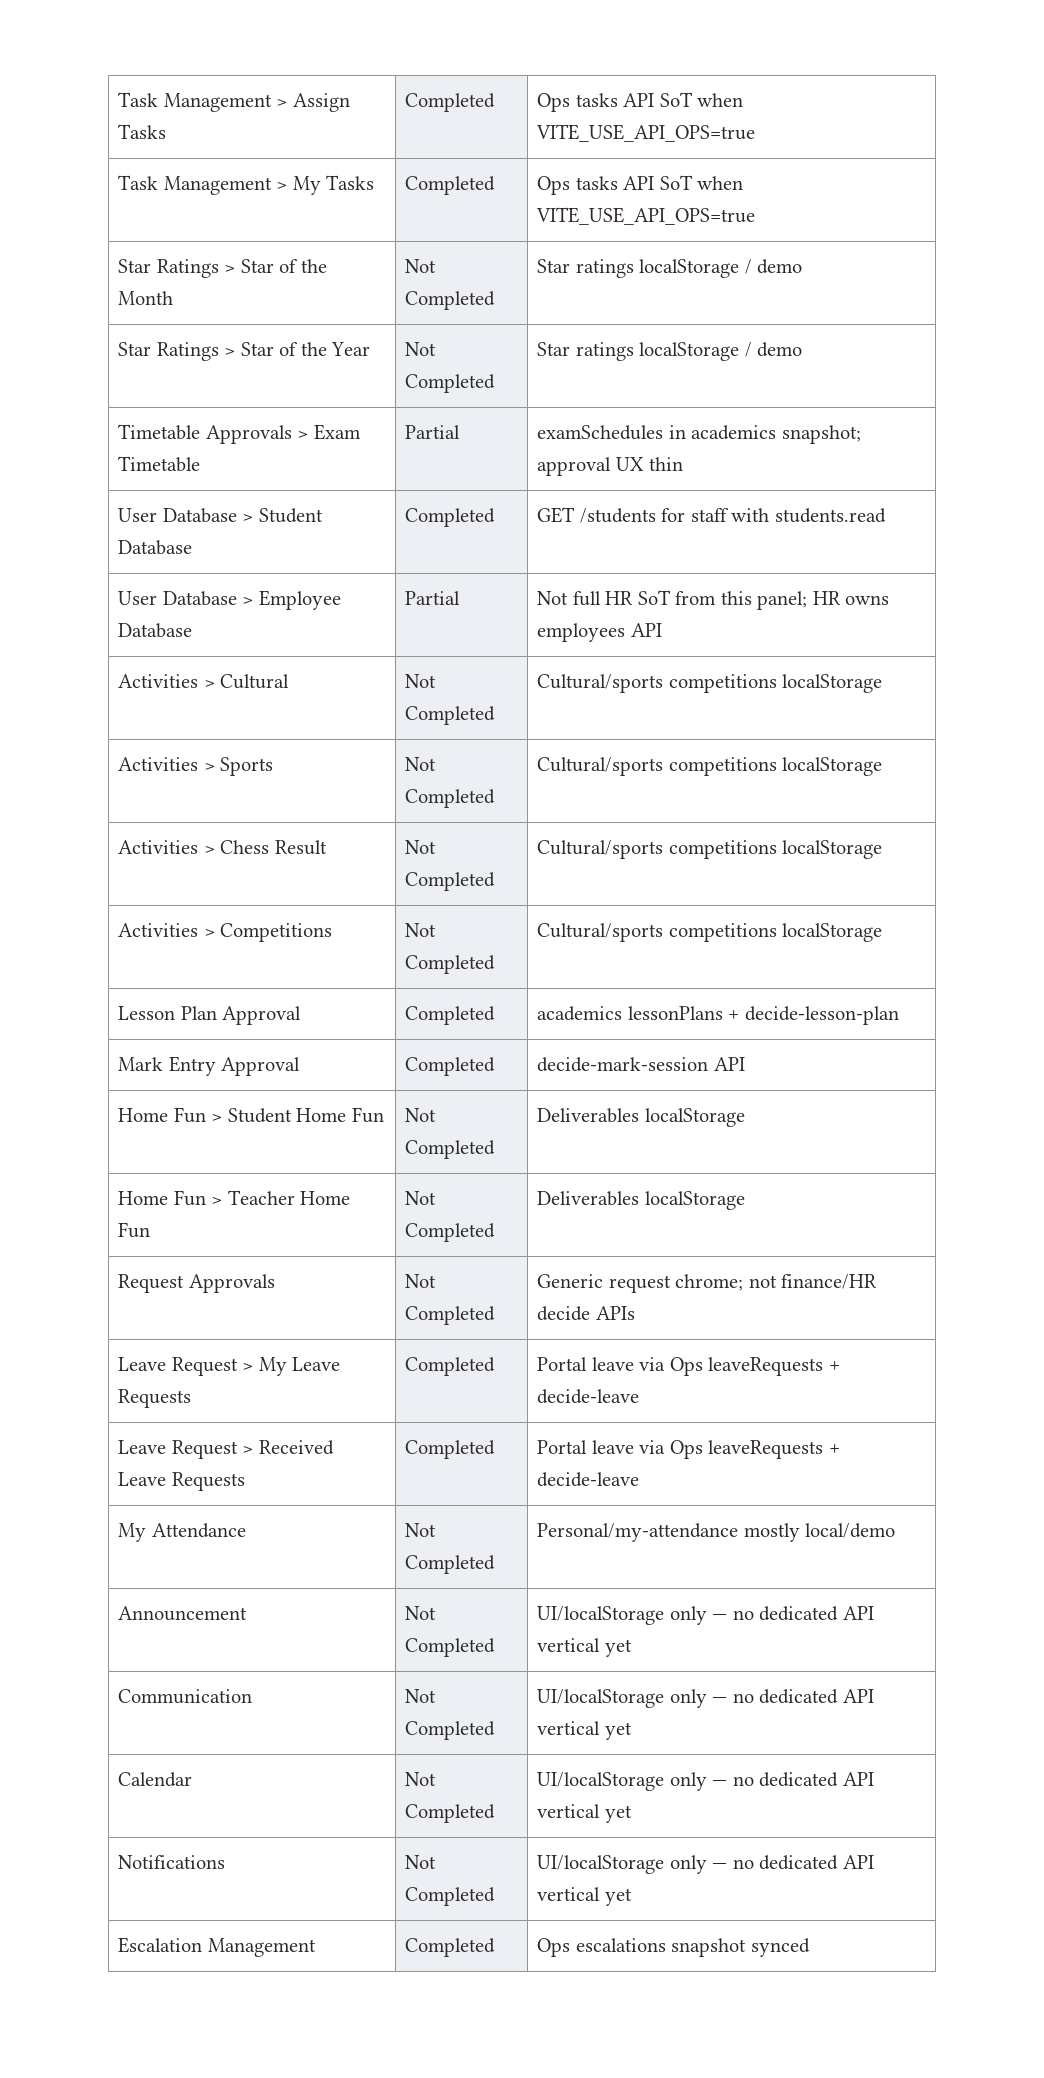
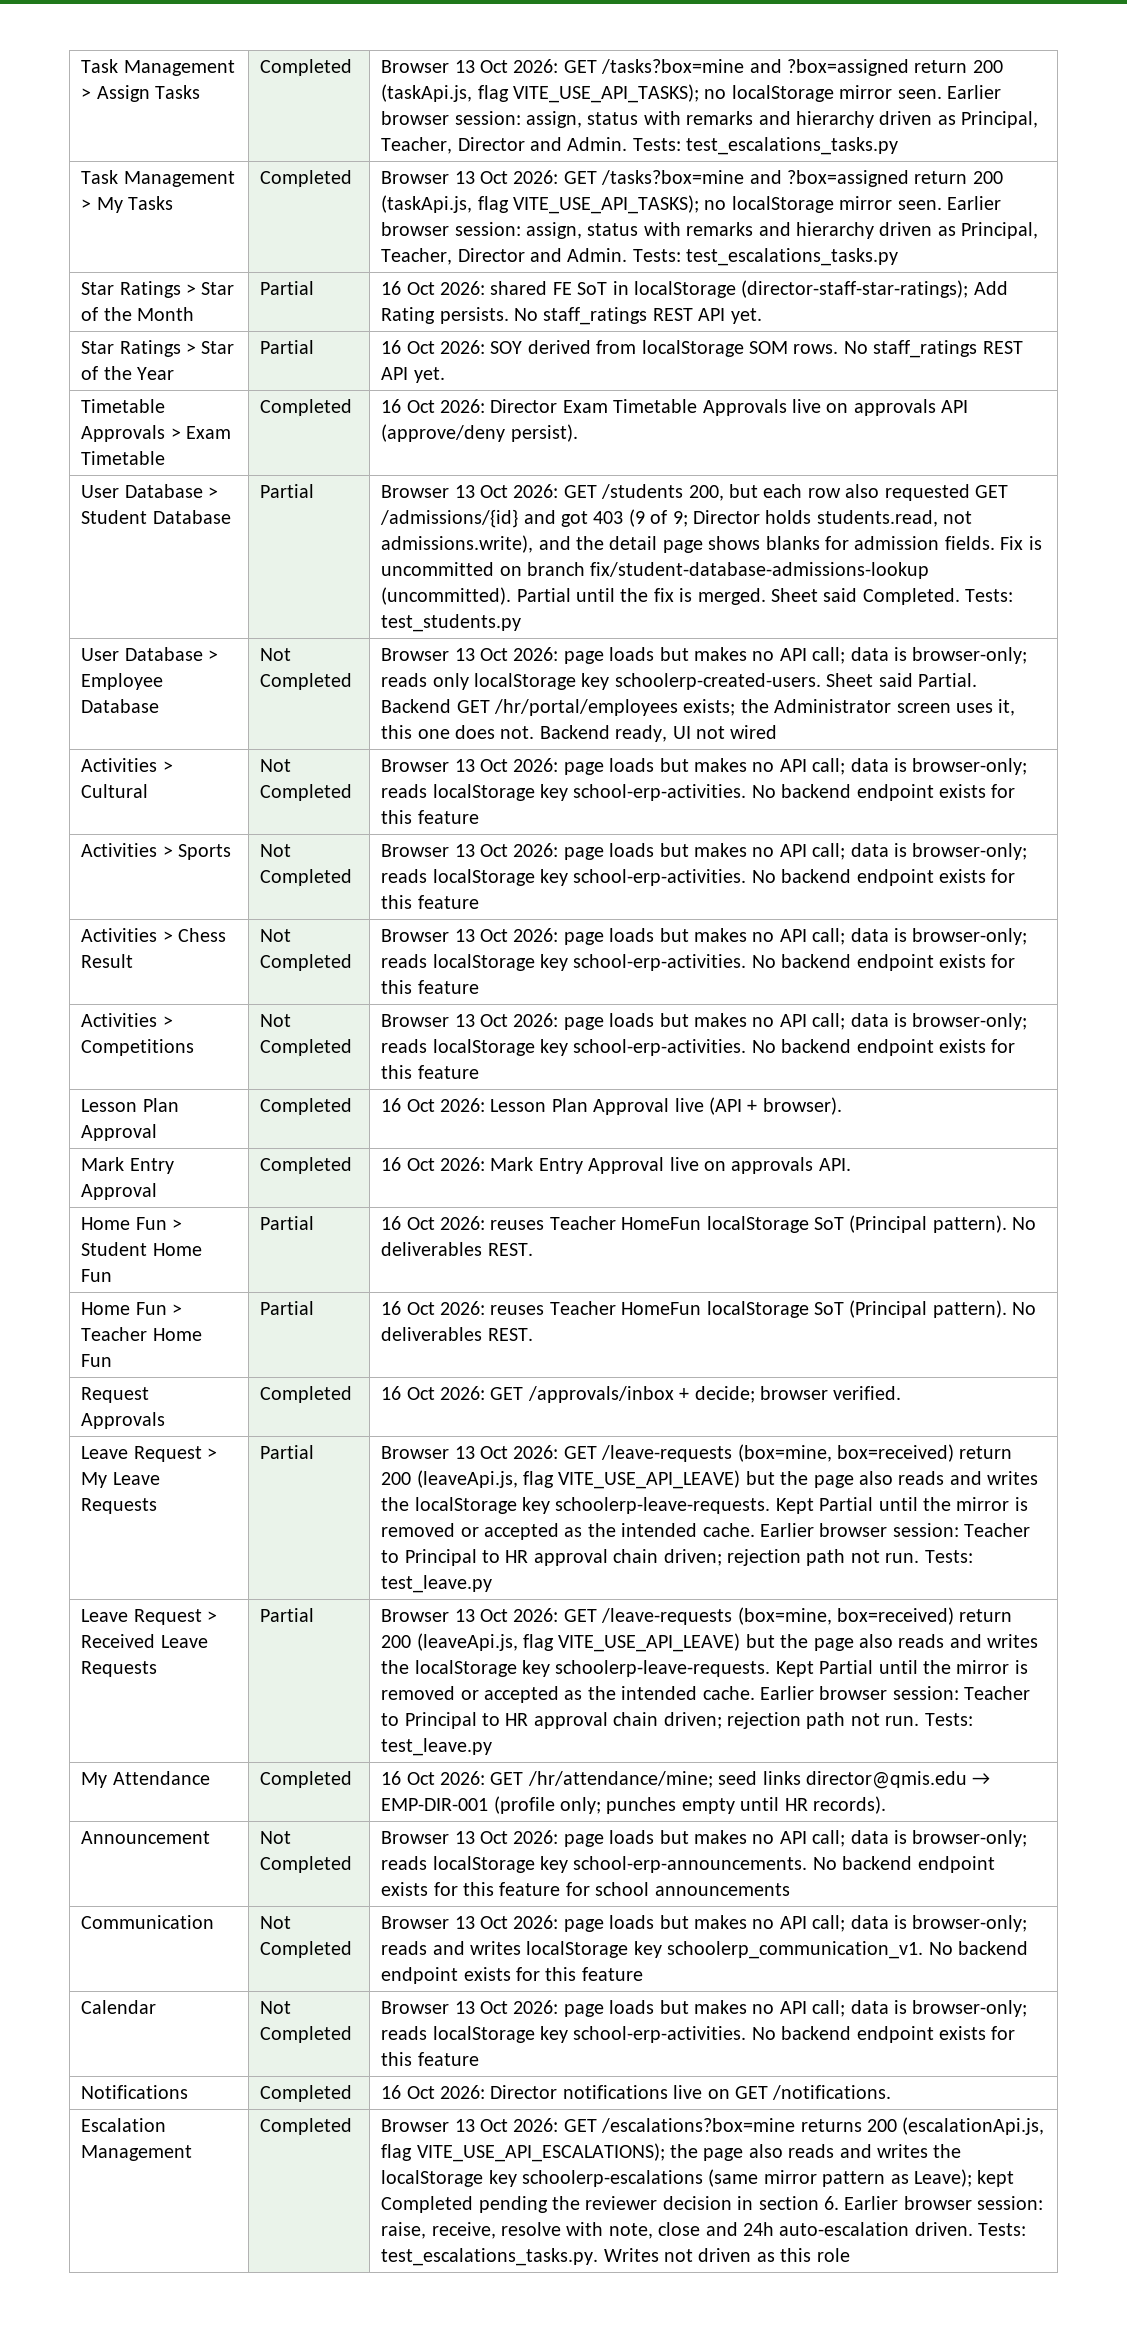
[537,92,744,112] [536,124,756,142] Ops tasks API SoT when VITE_USE_API_OPS=true -> [381,59,1003,76] [381,84,1001,103] [381,111,1039,128] [381,137,899,155] Browser 13 Oct 2026: GET /tasks?box=mine and ?box=assigned return 200 (taskApi.js, flag VITE_USE_API_TASKS); no localStorage mirror seen. Earlier browser session: assign, status with remarks and hierarchy driven as Principal, Teacher, Director and Admin. Tests: test_escalations_tasks.py
[537,175,744,195] [536,207,756,225] Ops tasks API SoT when VITE_USE_API_OPS=true -> [381,170,1003,187] [381,195,1001,214] [381,222,1039,239] [381,248,899,266] Browser 13 Oct 2026: GET /tasks?box=mine and ?box=assigned return 200 (taskApi.js, flag VITE_USE_API_TASKS); no localStorage mirror seen. Earlier browser session: assign, status with remarks and hierarchy driven as Principal, Teacher, Director and Admin. Tests: test_escalations_tasks.py
[405,259,437,273] [405,291,496,310] [537,259,803,278] Not Completed | Star ratings localStorage / demo -> [260,281,315,295] [381,280,1008,298] [381,307,762,325] Partial | 16 Oct 2026: shared FE SoT in localStorage (director-staff-star-ratings); Add Rating persists. No staff_ratings REST API yet.
[405,342,437,356] [405,374,496,393] [537,342,803,361] Not Completed | Star ratings localStorage / demo -> [260,340,315,354] [381,340,1023,358] [381,367,445,383] Partial | 16 Oct 2026: SOY derived from localStorage SOM rows. No staff_ratings REST API yet.
[405,425,461,439] [537,425,861,444] [537,457,684,476] Partial | examSchedules in academics snapshot; approval UX thin -> [260,399,353,416] [381,399,969,416] [381,424,578,442] Completed | 16 Oct 2026: Director Exam Timetable Approvals live on approvals API (approve/deny persist).
[405,508,496,527] [537,507,886,523] Completed | GET /students for staff with students.read -> [260,484,315,498] [381,484,1008,501] [380,509,973,528] [381,535,1042,553] [381,562,930,579] [381,587,1014,605] [381,614,522,632] Partial | Browser 13 Oct 2026: GET /students 200, but each row also requested GET /admissions/{id} and got 403 (9 of 9; Director holds students.read, not admissions.write), and the detail page shows blanks for admission fields. Fix is uncommitted on branch fix/student-database-admissions-lookup (uncommitted). Partial until the fix is merged. Sheet said Completed. Tests: test_students.py
[405,591,461,605] [537,590,890,610] [537,623,662,642] Partial | Not full HR SoT from this panel; HR owns employees API -> [260,648,292,661] [260,673,353,690] [381,647,1028,664] [381,673,977,690] [381,699,1016,716] [381,725,778,742] Not Completed | Browser 13 Oct 2026: page loads but makes no API call; data is browser-only; reads only localStorage key schoolerp-created-users. Sheet said Partial. Backend GET /hr/portal/employees exists; the Administrator screen uses it, this one does not. Backend ready, UI not wired
[537,674,883,693] Cultural/sports competitions localStorage -> [381,758,1028,775] [381,784,1016,801] [381,810,479,824] Browser 13 Oct 2026: page loads but makes no API call; data is browser-only; reads localStorage key school-erp-activities. No backend endpoint exists for this feature
[537,757,883,776] Cultural/sports competitions localStorage -> [381,843,1028,860] [381,869,1016,886] [381,895,479,909] Browser 13 Oct 2026: page loads but makes no API call; data is browser-only; reads localStorage key school-erp-activities. No backend endpoint exists for this feature
[537,840,883,859] Cultural/sports competitions localStorage -> [381,928,1028,945] [381,954,1016,971] [381,980,479,994] Browser 13 Oct 2026: page loads but makes no API call; data is browser-only; reads localStorage key school-erp-activities. No backend endpoint exists for this feature
[537,923,883,942] [118,1006,302,1025] [405,1006,496,1025] [537,1006,899,1025] [118,1056,301,1076] [405,1057,496,1076] [537,1057,745,1072] Cultural/sports competitions localStorage // Lesson Plan Approval | Completed | academics lessonPlans + decide-lesson-plan // Mark Entry Approval | Completed | decide-mark-session API -> [381,1013,1028,1030] [381,1039,1016,1056] [381,1065,479,1079] [81,1098,179,1112] [81,1124,158,1141] [260,1098,353,1115] [381,1097,842,1115] [81,1157,174,1174] [81,1183,158,1200] [260,1157,353,1174] [381,1157,851,1174] Browser 13 Oct 2026: page loads but makes no API call; data is browser-only; reads localStorage key school-erp-activities. No backend endpoint exists for this feature // Lesson Plan Approval | Completed | 16 Oct 2026: Lesson Plan Approval live (API + browser). // Mark Entry Approval | Completed | 16 Oct 2026: Mark Entry Approval live on approvals API.
[405,1108,437,1122] [405,1140,496,1159] [537,1108,745,1127] Not Completed | Deliverables localStorage -> [260,1216,315,1230] [381,1215,1037,1233] [381,1242,533,1256] Partial | 16 Oct 2026: reuses Teacher HomeFun localStorage SoT (Principal pattern). No deliverables REST.
[405,1191,437,1205] [405,1223,496,1242] [537,1191,745,1210] Not Completed | Deliverables localStorage -> [260,1301,315,1315] [381,1300,1037,1318] [381,1327,533,1341] Partial | 16 Oct 2026: reuses Teacher HomeFun localStorage SoT (Principal pattern). No deliverables REST.
[405,1274,437,1288] [405,1306,496,1325] [537,1274,878,1293] [537,1306,635,1321] Not Completed | Generic request chrome; not finance/HR decide APIs -> [260,1386,353,1403] [381,1386,902,1403] Completed | 16 Oct 2026: GET /approvals/inbox + decide; browser verified.
[405,1357,496,1376] [537,1357,840,1376] [537,1389,640,1404] Completed | Portal leave via Ops leaveRequests + decide-leave -> [260,1445,315,1459] [381,1444,1013,1462] [381,1470,1039,1489] [381,1497,1028,1514] [381,1523,1031,1540] [381,1549,973,1566] [381,1575,493,1593] Partial | Browser 13 Oct 2026: GET /leave-requests (box=mine, box=received) return 200 (leaveApi.js, flag VITE_USE_API_LEAVE) but the page also reads and writes the localStorage key schoolerp-leave-requests. Kept Partial until the mirror is removed or accepted as the intended cache. Earlier browser session: Teacher to Principal to HR approval chain driven; rejection path not run. Tests: test_leave.py
[405,1440,496,1459] [537,1440,840,1459] [537,1472,640,1487] Completed | Portal leave via Ops leaveRequests + decide-leave -> [260,1608,315,1622] [381,1607,1013,1625] [381,1633,1039,1652] [381,1660,1028,1677] [381,1686,1031,1703] [381,1712,973,1729] [381,1738,493,1756] Partial | Browser 13 Oct 2026: GET /leave-requests (box=mine, box=received) return 200 (leaveApi.js, flag VITE_USE_API_LEAVE) but the page also reads and writes the localStorage key schoolerp-leave-requests. Kept Partial until the mirror is removed or accepted as the intended cache. Earlier browser session: Teacher to Principal to HR approval chain driven; rejection path not run. Tests: test_leave.py
[405,1523,437,1537] [405,1555,496,1574] [537,1523,896,1542] [118,1606,248,1621] [405,1606,437,1620] [405,1638,496,1657] [537,1606,874,1625] [537,1638,632,1657] [118,1689,253,1704] [405,1689,437,1703] [405,1721,496,1740] [537,1689,874,1708] [537,1721,632,1740] [118,1772,193,1787] [405,1772,437,1786] [405,1804,496,1823] [537,1772,874,1791] [537,1804,632,1823] Not Completed | Personal/my-attendance mostly local/demo // Announcement | Not Completed | UI/localStorage only — no dedicated API vertical yet // Communication | Not Completed | UI/localStorage only — no dedicated API vertical yet // Calendar | Not Completed | UI/localStorage only — no dedicated API vertical yet -> [260,1771,353,1788] [381,1771,991,1789] [381,1796,886,1814] [81,1831,211,1844] [260,1831,292,1844] [260,1856,353,1873] [381,1830,1028,1847] [381,1856,995,1873] [381,1882,790,1896] [81,1915,215,1929] [260,1916,292,1929] [260,1941,353,1958] [381,1915,1028,1932] [381,1941,1028,1959] [381,1967,643,1984] [81,2000,157,2014] [260,2001,292,2014] [260,2026,353,2043] [381,2000,1028,2017] [381,2026,1016,2043] [381,2052,479,2066] Completed | 16 Oct 2026: GET /hr/attendance/mine; seed links director@qmis.edu → EMP-DIR-001 (profile only; punches empty until HR records). // Announcement | Not Completed | Browser 13 Oct 2026: page loads but makes no API call; data is browser-only; reads localStorage key school-erp-announcements. No backend endpoint exists for this feature for school announcements // Communication | Not Completed | Browser 13 Oct 2026: page loads but makes no API call; data is browser-only; reads and writes localStorage key schoolerp_communication_v1. No backend endpoint exists for this feature // Calendar | Not Completed | Browser 13 Oct 2026: page loads but makes no API call; data is browser-only; reads localStorage key school-erp-activities. No backend endpoint exists for this feature
[405,1855,437,1869] [405,1887,496,1906] [537,1855,874,1874] [537,1887,632,1906] [118,1937,316,1957] [405,1938,496,1957] [537,1938,810,1957] Not Completed | UI/localStorage only — no dedicated API vertical yet // Escalation Management | Completed | Ops escalations snapshot synced -> [260,2085,353,2102] [381,2085,892,2100] [81,2118,167,2132] [81,2145,193,2161] [260,2118,353,2135] [381,2117,1045,2135] [381,2143,962,2162] [381,2169,1015,2187] [381,2196,1044,2213] [381,2222,1027,2239] [381,2248,850,2266] Completed | 16 Oct 2026: Director notifications live on GET /notifications. // Escalation Management | Completed | Browser 13 Oct 2026: GET /escalations?box=mine returns 200 (escalationApi.js, flag VITE_USE_API_ESCALATIONS); the page also reads and writes the localStorage key schoolerp-escalations (same mirror pattern as Leave); kept Completed pending the reviewer decision in section 6. Earlier browser session: raise, receive, resolve with note, close and 24h auto-escalation driven. Tests: test_escalations_tasks.py. Writes not driven as this role

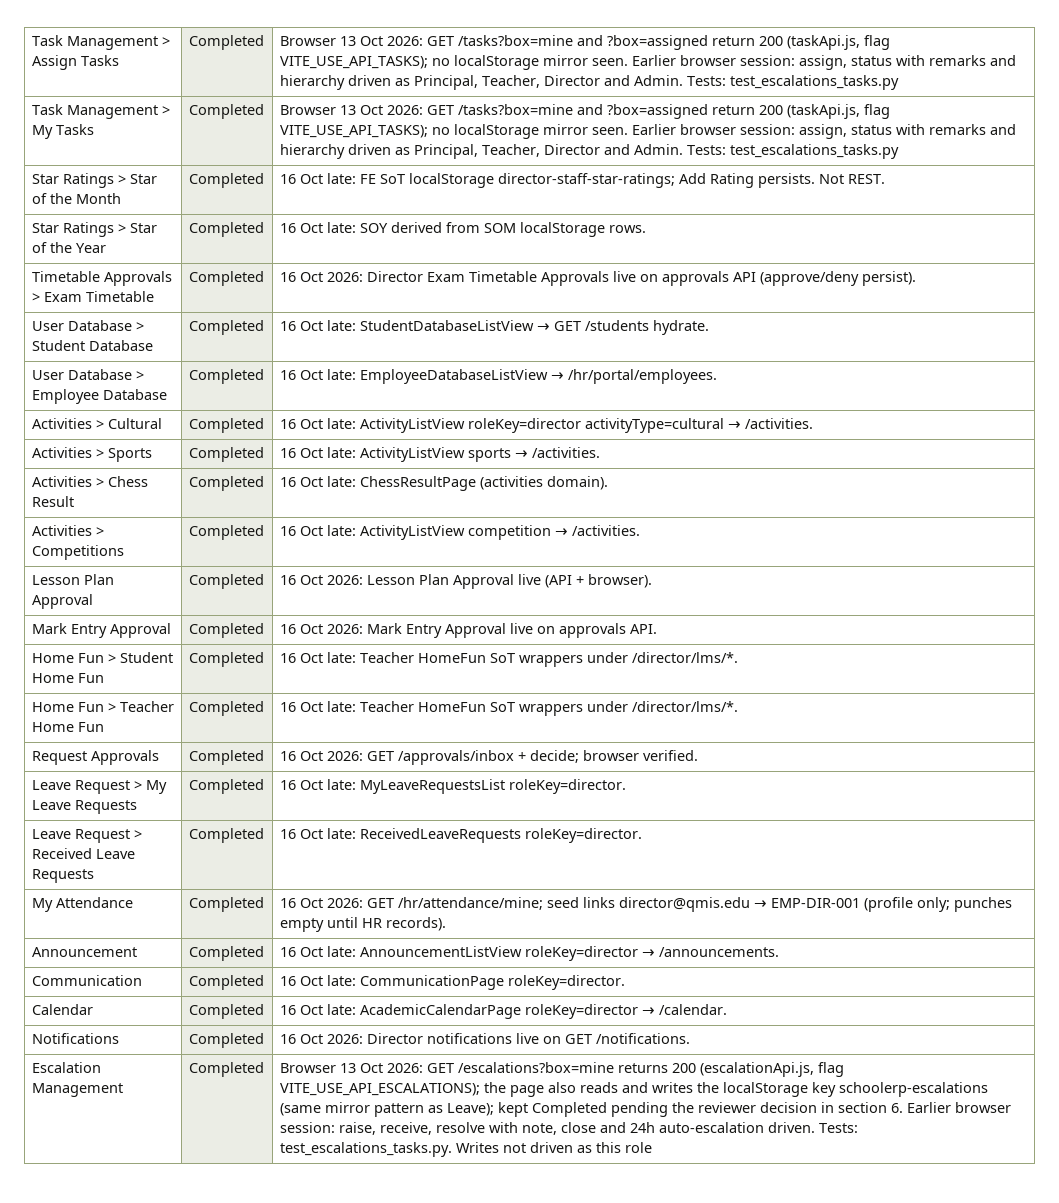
[260,281,315,295] [381,280,1008,298] [381,307,762,325] Partial | 16 Oct 2026: shared FE SoT in localStorage (director-staff-star-ratings); Add Rating persists. No staff_ratings REST API yet. -> [188,173,264,188] [279,173,885,188] Completed | 16 Oct late: FE SoT localStorage director-staff-star-ratings; Add Rating persists. Not REST.
[260,340,315,354] [381,340,485,354] Partial | 16 Oct 2026: -> [188,222,264,237] [279,222,356,233] Completed | 16 Oct late:
[641,340,788,357] localStorage SOM -> [483,222,605,237] SOM localStorage
[843,340,1023,358] [381,367,445,383] No staff_ratings REST API yet. -> (646, 229) none
[260,484,315,498] [381,484,1008,501] [380,509,973,528] [381,535,1042,553] [381,562,930,579] [381,587,1014,605] [381,614,522,632] Partial | Browser 13 Oct 2026: GET /students 200, but each row also requested GET /admissions/{id} and got 403 (9 of 9; Director holds students.read, not admissions.write), and the detail page shows blanks for admission fields. Fix is uncommitted on branch fix/student-database-admissions-lookup (uncommitted). Partial until the fix is merged. Sheet said Completed. Tests: test_students.py -> [188,320,264,335] [279,320,709,335] Completed | 16 Oct late: StudentDatabaseListView → GET /students hydrate.
[260,648,292,661] [260,673,353,690] [381,647,1028,664] [381,673,977,690] [381,699,1016,716] [381,725,778,742] Not Completed | Browser 13 Oct 2026: page loads but makes no API call; data is browser-only; reads only localStorage key schoolerp-created-users. Sheet said Partial. Backend GET /hr/portal/employees exists; the Administrator screen uses it, this one does not. Backend ready, UI not wired -> [188,369,264,384] [279,369,717,384] Completed | 16 Oct late: EmployeeDatabaseListView → /hr/portal/employees.
[260,759,292,772] [260,784,353,801] [381,758,1028,775] [381,784,1016,801] [381,810,479,824] Not Completed | Browser 13 Oct 2026: page loads but makes no API call; data is browser-only; reads localStorage key school-erp-activities. No backend endpoint exists for this feature -> [188,418,264,433] [279,418,813,433] Completed | 16 Oct late: ActivityListView roleKey=director activityType=cultural → /activities.
[260,844,292,857] [260,869,353,886] [381,843,1028,860] [381,869,1016,886] [381,895,479,909] Not Completed | Browser 13 Oct 2026: page loads but makes no API call; data is browser-only; reads localStorage key school-erp-activities. No backend endpoint exists for this feature -> [188,447,264,462] [279,447,600,462] Completed | 16 Oct late: ActivityListView sports → /activities.
[260,929,292,942] [260,954,353,971] [381,928,1028,945] [381,954,1016,971] [381,980,479,994] Not Completed | Browser 13 Oct 2026: page loads but makes no API call; data is browser-only; reads localStorage key school-erp-activities. No backend endpoint exists for this feature -> [188,476,264,491] [279,476,608,491] Completed | 16 Oct late: ChessResultPage (activities domain).
[260,1014,292,1027] [260,1039,353,1056] [381,1013,1028,1030] [381,1039,1016,1056] [381,1065,479,1079] Not Completed | Browser 13 Oct 2026: page loads but makes no API call; data is browser-only; reads localStorage key school-erp-activities. No backend endpoint exists for this feature -> [188,525,264,540] [279,525,640,540] Completed | 16 Oct late: ActivityListView competition → /activities.
[260,1216,315,1230] [381,1215,1037,1233] [381,1242,533,1256] Partial | 16 Oct 2026: reuses Teacher HomeFun localStorage SoT (Principal pattern). No deliverables REST. -> [188,652,264,667] [279,652,738,667] Completed | 16 Oct late: Teacher HomeFun SoT wrappers under /director/lms/*.
[260,1301,315,1315] [381,1300,1037,1318] [381,1327,533,1341] Partial | 16 Oct 2026: reuses Teacher HomeFun localStorage SoT (Principal pattern). No deliverables REST. -> [188,701,264,716] [279,701,738,716] Completed | 16 Oct late: Teacher HomeFun SoT wrappers under /director/lms/*.
[260,1445,315,1459] [381,1444,1013,1462] [381,1470,1039,1489] [381,1497,1028,1514] [381,1523,1031,1540] [381,1549,973,1566] [381,1575,493,1593] Partial | Browser 13 Oct 2026: GET /leave-requests (box=mine, box=received) return 200 (leaveApi.js, flag VITE_USE_API_LEAVE) but the page also reads and writes the localStorage key schoolerp-leave-requests. Kept Partial until the mirror is removed or accepted as the intended cache. Earlier browser session: Teacher to Principal to HR approval chain driven; rejection path not run. Tests: test_leave.py -> [188,779,264,794] [279,779,626,794] Completed | 16 Oct late: MyLeaveRequestsList roleKey=director.
[260,1608,315,1622] [381,1607,1013,1625] [381,1633,1039,1652] [381,1660,1028,1677] [381,1686,1031,1703] [381,1712,973,1729] [381,1738,493,1756] Partial | Browser 13 Oct 2026: GET /leave-requests (box=mine, box=received) return 200 (leaveApi.js, flag VITE_USE_API_LEAVE) but the page also reads and writes the localStorage key schoolerp-leave-requests. Kept Partial until the mirror is removed or accepted as the intended cache. Earlier browser session: Teacher to Principal to HR approval chain driven; rejection path not run. Tests: test_leave.py -> [188,828,264,843] [279,828,642,843] Completed | 16 Oct late: ReceivedLeaveRequests roleKey=director.
[260,1831,292,1844] [260,1856,353,1873] [381,1830,1028,1847] [381,1856,995,1873] [381,1882,790,1896] Not Completed | Browser 13 Oct 2026: page loads but makes no API call; data is browser-only; reads localStorage key school-erp-announcements. No backend endpoint exists for this feature for school announcements -> [188,946,264,961] [279,946,779,961] Completed | 16 Oct late: AnnouncementListView roleKey=director → /announcements.
[260,1916,292,1929] [260,1941,353,1958] [381,1915,1028,1932] [381,1941,1028,1959] [381,1967,643,1984] Not Completed | Browser 13 Oct 2026: page loads but makes no API call; data is browser-only; reads and writes localStorage key schoolerp_communication_v1. No backend endpoint exists for this feature -> [188,975,264,990] [279,975,625,990] Completed | 16 Oct late: CommunicationPage roleKey=director.
[260,2001,292,2014] [260,2026,353,2043] [381,2000,1028,2017] [381,2026,1016,2043] [381,2052,479,2066] Not Completed | Browser 13 Oct 2026: page loads but makes no API call; data is browser-only; reads localStorage key school-erp-activities. No backend endpoint exists for this feature -> [188,1004,264,1019] [279,1004,727,1019] Completed | 16 Oct late: AcademicCalendarPage roleKey=director → /calendar.

